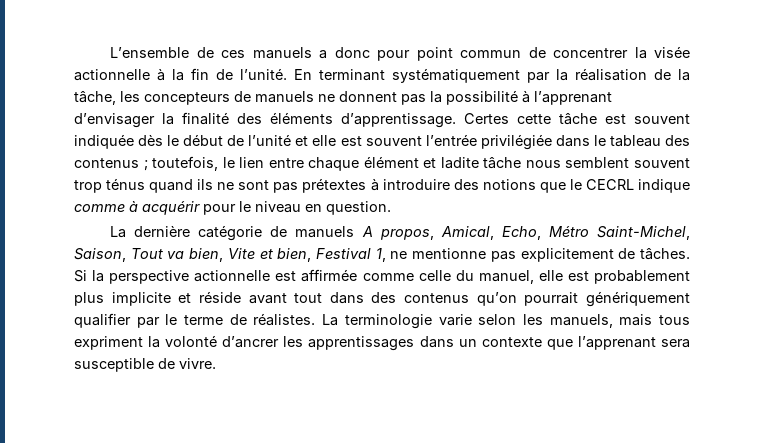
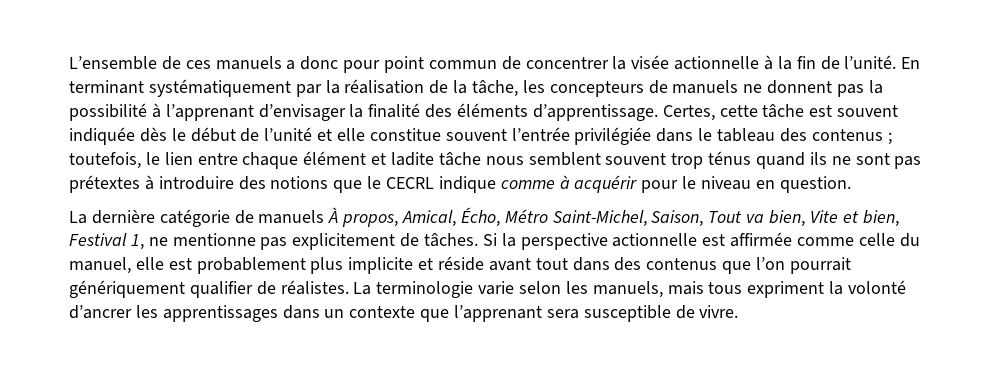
[464,113,509,124] Certes -> [662,105,715,121] Certes,
[340,136,362,146] est -> [369,128,441,141] constitue
[361,226,373,237] A -> [328,207,339,223] À
[501,226,541,240] Echo, -> [460,207,500,227] Écho,
[476,292,517,306] qu’on -> [722,257,786,274] que l’on
[136,314,224,328] par le terme -> (253, 289) none

